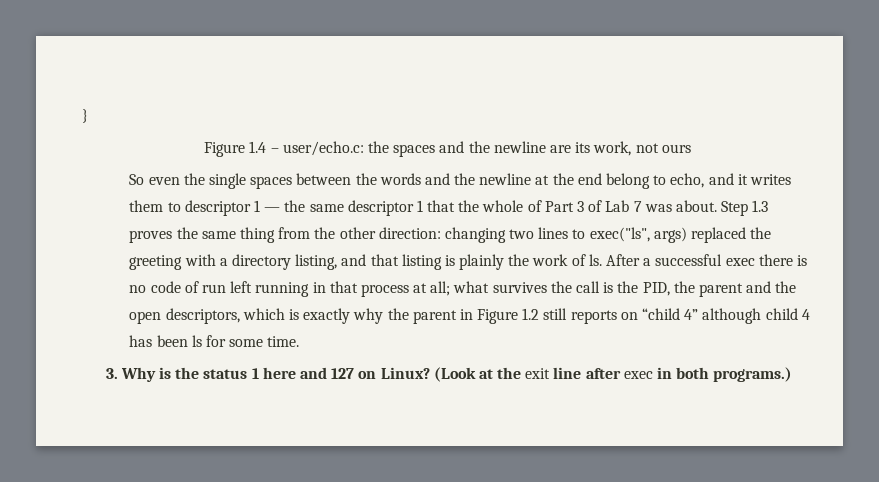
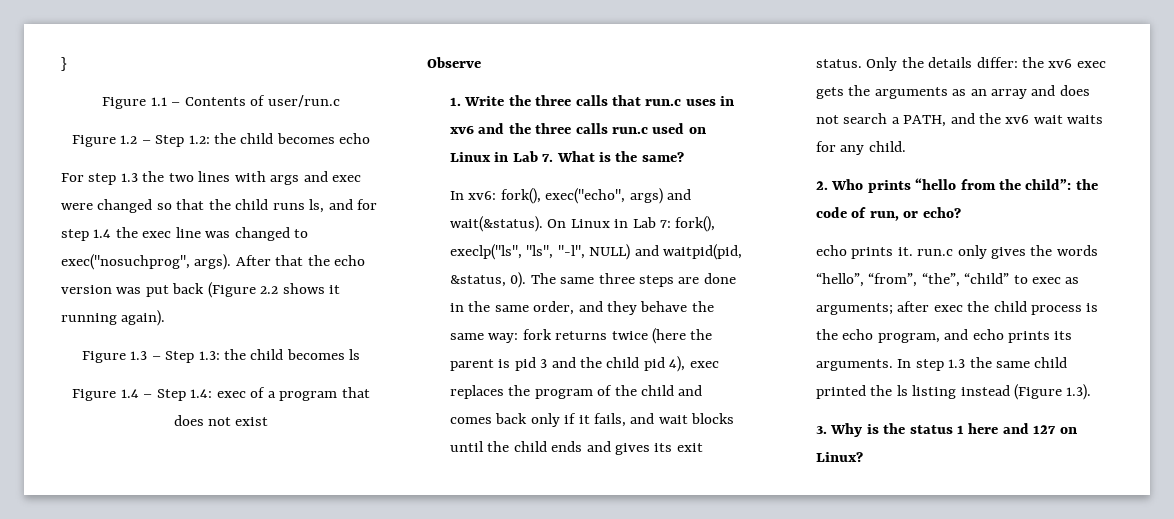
[249,141,691,157] [129,173,791,189] [129,200,769,216] [129,227,772,243] [129,254,807,270] [129,281,797,297] [129,308,810,324] [129,335,300,347] 1.4 – user/echo.c: the spaces and the newline are its work, not ours // So even the single spaces between the words and the newline at the end belong to echo, and it writes them to descriptor 1 — the same descriptor 1 that the whole of Part 3 of Lab 7 was about. Step 1.3 proves the same thing from the other direction: changing two lines to exec("ls", args) replaced the greeting with a directory listing, and that listing is plainly the work of ls. After a successful exec there is no code of run left running in that process at all; what survives the call is the PID, the parent and the open descriptors, which is exactly why the parent in Figure 1.2 still reports on “child 4” although child 4 has been ls for some time. -> [150,95,340,107] [71,133,371,147] [61,171,362,185] [61,199,378,213] [61,227,309,241] [61,254,366,270] [61,282,341,298] [61,310,166,326] [81,349,361,363] [72,387,370,401] [173,415,269,426] [427,57,481,68] [449,95,735,106] [449,123,706,134] [449,151,684,162] [449,188,691,204] [449,216,716,232] [449,244,742,260] [449,272,736,288] [449,301,714,315] [449,328,713,344] [449,356,719,372] [449,385,703,399] [449,413,735,427] [449,441,703,455] [815,57,1106,71] [815,85,1090,99] [815,113,1104,127] [815,141,906,155] [815,178,1098,193] [815,207,961,221] [815,245,1098,259] [815,273,1080,287] [815,301,1099,315] [815,329,1073,343] [815,357,1068,371] [815,384,1092,400] 1.1 – Contents of user/run.c // Figure 1.2 – Step 1.2: the child becomes echo // For step 1.3 the two lines with args and exec were changed so that the child runs ls, and for step 1.4 the exec line was changed to exec("nosuchprog", args). After that the echo version was put back (Figure 2.2 shows it running again). // Figure 1.3 – Step 1.3: the child becomes ls // Figure 1.4 – Step 1.4: exec of a program that does not exist // Observe // 1. Write the three calls that run.c uses in xv6 and the three calls run.c used on Linux in Lab 7. What is the same? // In xv6: fork(), exec("echo", args) and wait(&status). On Linux in Lab 7: fork(), execlp("ls", "ls", "-l", NULL) and waitpid(pid, &status, 0). The same three steps are done in the same order, and they behave the same way: fork returns twice (here the parent is pid 3 and the child pid 4), exec replaces the program of the child and comes back only if it fails, and wait blocks until the child ends and gives its exit status. Only the details differ: the xv6 exec gets the arguments as an array and does not search a PATH, and the xv6 wait waits for any child. // 2. Who prints “hello from the child”: the code of run, or echo? // echo prints it. run.c only gives the words “hello”, “from”, “the”, “child” to exec as arguments; after exec the child process is the echo program, and echo prints its arguments. In step 1.3 the same child printed the ls listing instead (Figure 1.3).
[433,367,793,382] (Look at the exit line after exec in both programs.) -> (863, 457) none

